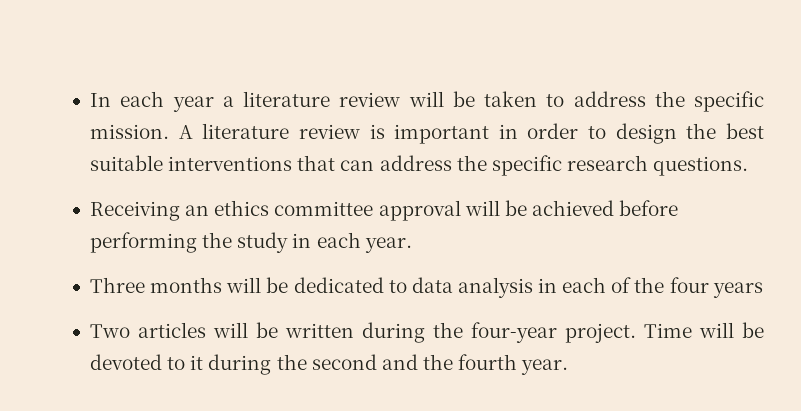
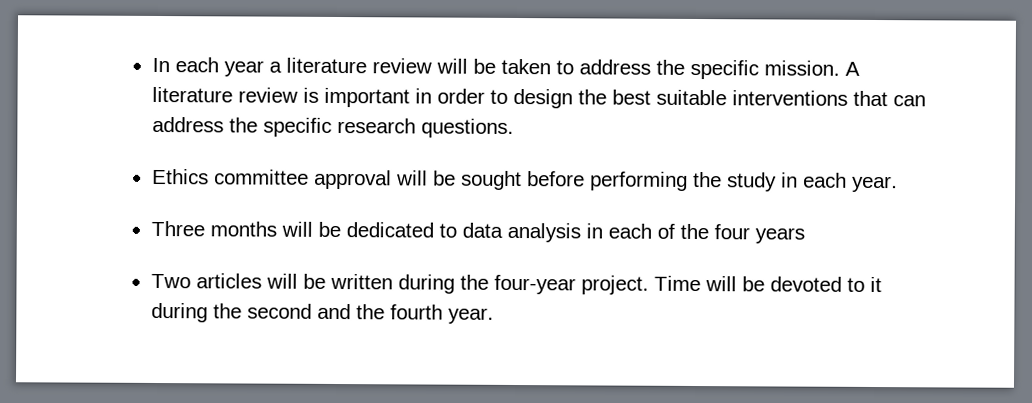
[89,200,270,221] Receiving an ethics -> [151,168,209,185] Ethics
[531,200,614,216] achieved -> [460,170,522,191] sought

